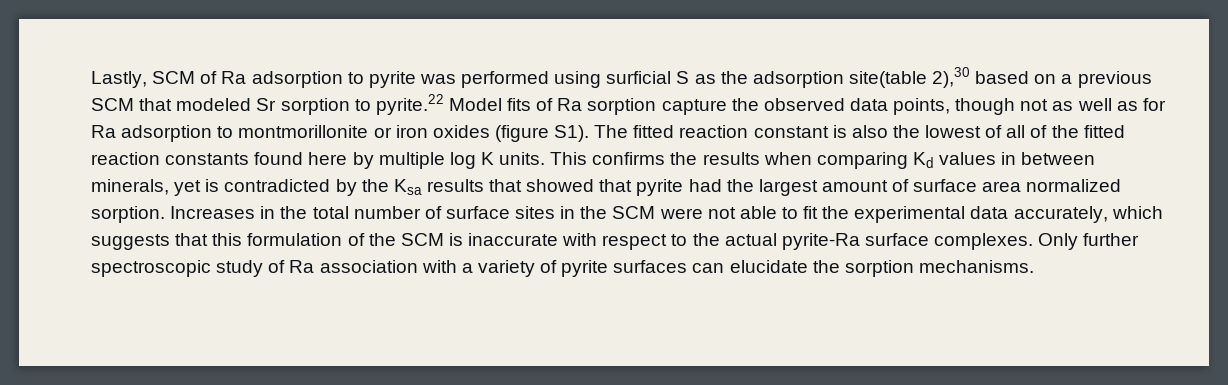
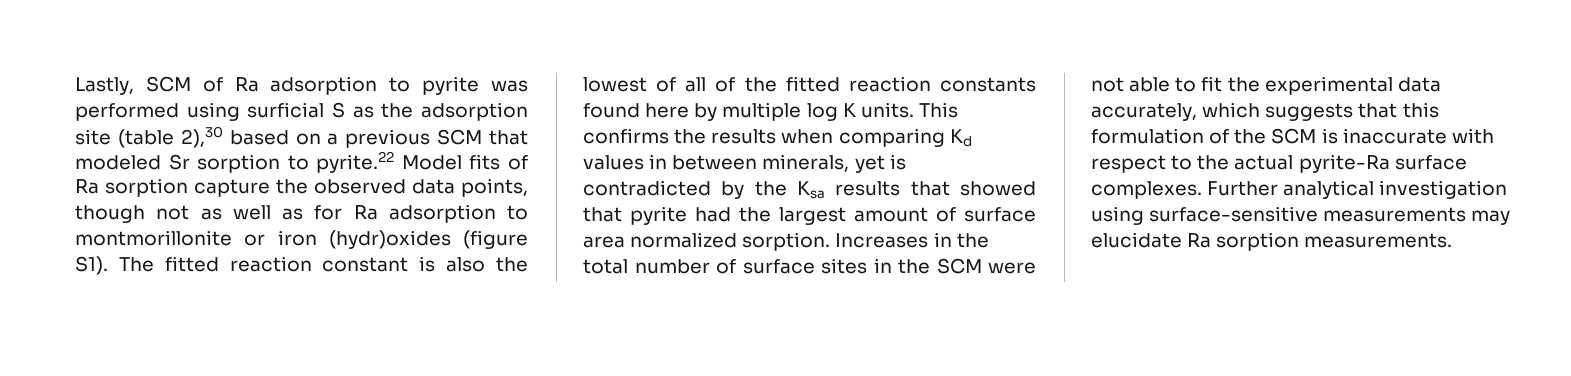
[848,71,927,88] site(table -> [75,129,174,148] site (table
[432,125,490,138] oxides -> [328,230,451,249] (hydr)oxides
[1038,233,1140,250] [91,260,1034,277] Only further spectroscopic study of Ra association with a variety of pyrite surfaces can elucidate the sorption mechanisms. -> [1207,180,1508,199] [1091,206,1511,225] [1091,232,1453,251] Further analytical investigation using surface-sensitive measurements may elucidate Ra sorption measurements.

